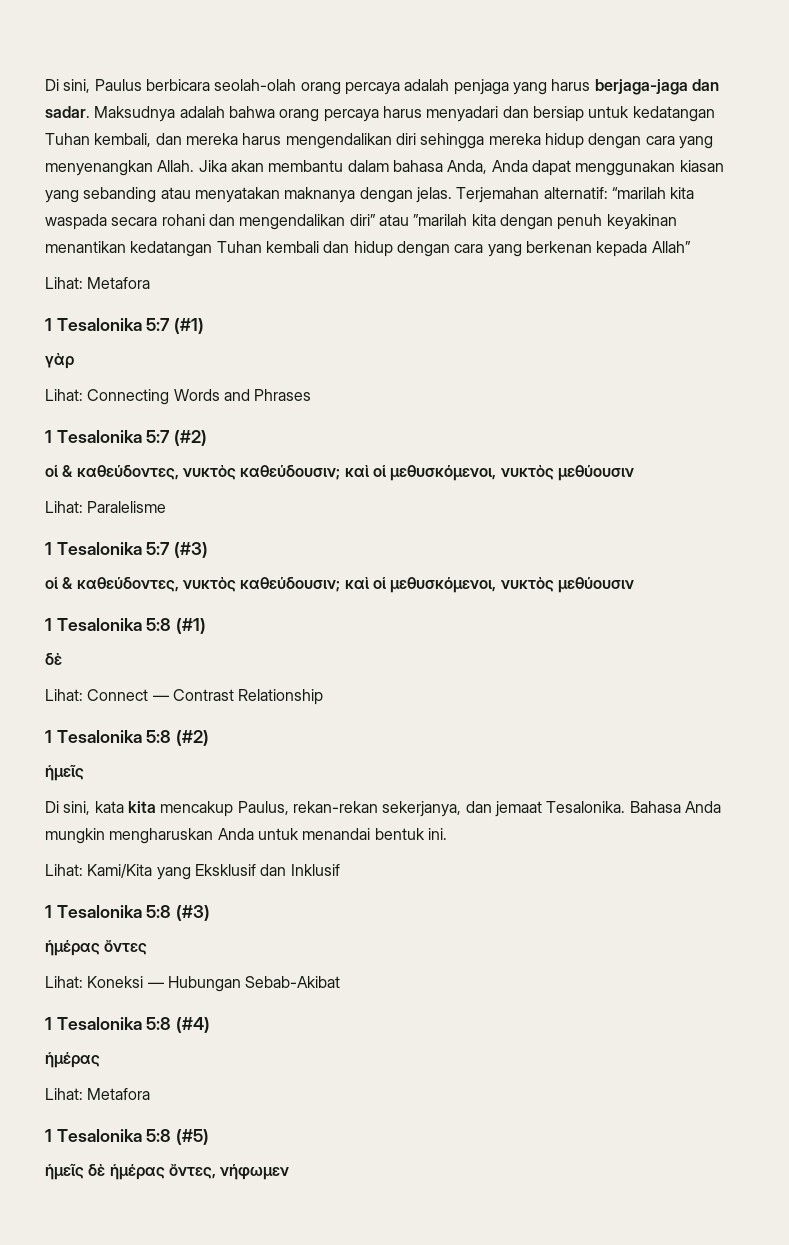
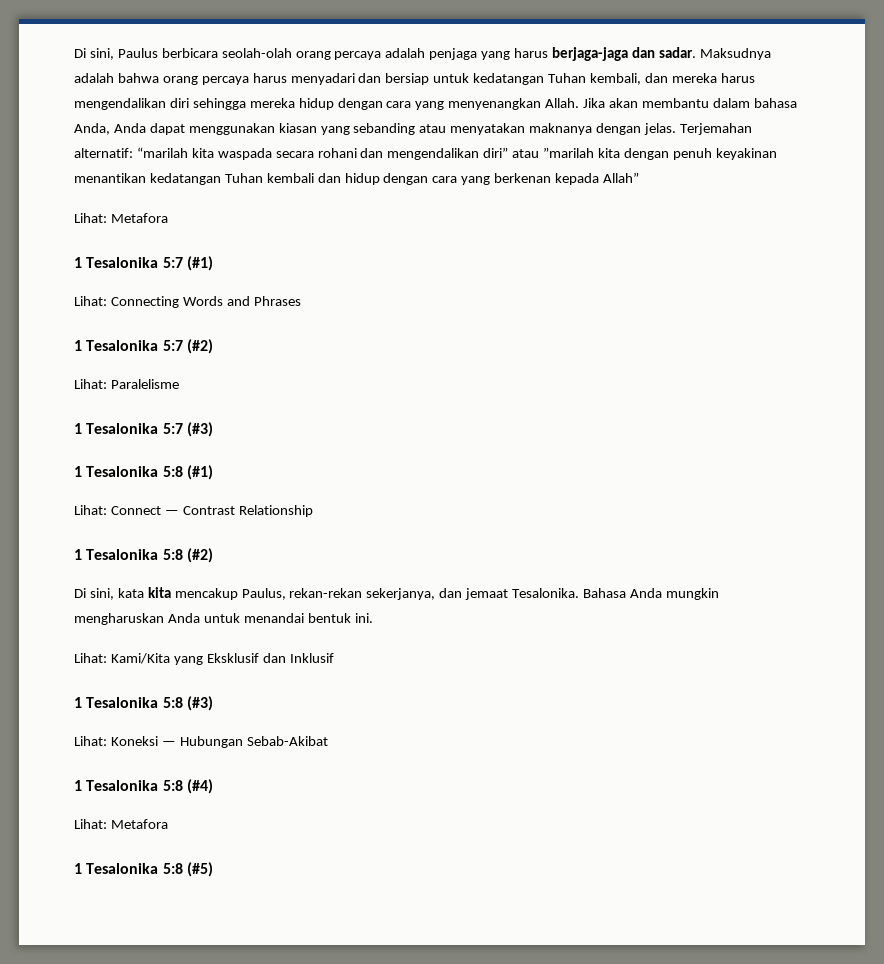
[45,353,74,369] // γὰρ -> (213, 263) none
[45,465,634,481] // οἱ & καθεύδοντες, νυκτὸς καθεύδουσιν; καὶ οἱ μεθυσκόμενοι, νυκτὸς μεθύουσιν -> (213, 346) none
[45,577,634,593] // οἱ & καθεύδοντες, νυκτὸς καθεύδουσιν; καὶ οἱ μεθυσκόμενοι, νυκτὸς μεθύουσιν -> (213, 429) none
[45,653,62,665] // δὲ -> (213, 472) none
[45,764,84,781] // ἡμεῖς -> (213, 555) none
[45,940,148,956] // ἡμέρας ὄντες -> (213, 703) none
[45,1052,100,1068] // ἡμέρας -> (213, 786) none
[45,1163,290,1180] // ἡμεῖς δὲ ἡμέρας ὄντες, νήφωμεν -> (213, 869) none

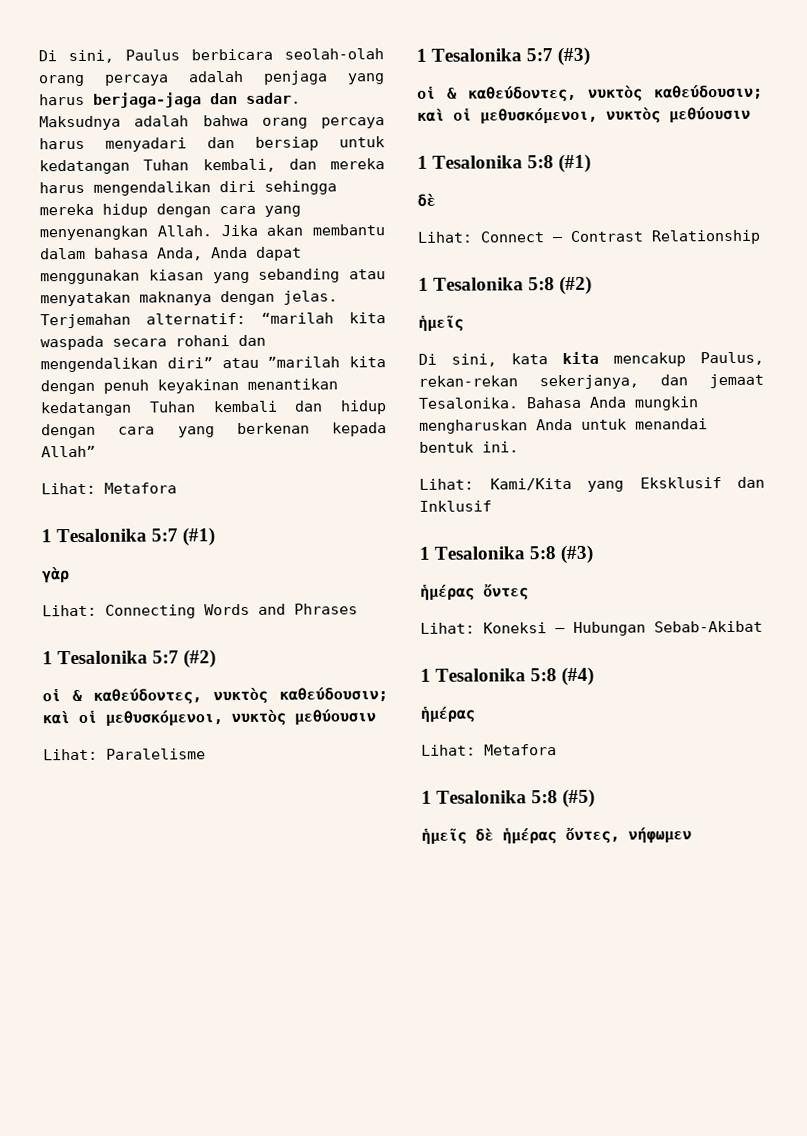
(213, 263) none -> [41,567,70,584] // γὰρ
(213, 346) none -> [42,687,388,705] [42,709,376,727] // οἱ & καθεύδοντες, νυκτὸς καθεύδουσιν; καὶ οἱ μεθυσκόμενοι, νυκτὸς μεθύουσιν
(213, 429) none -> [417,84,763,103] [417,106,751,124] // οἱ & καθεύδοντες, νυκτὸς καθεύδουσιν; καὶ οἱ μεθυσκόμενοι, νυκτὸς μεθύουσιν
(213, 472) none -> [417,193,436,207] // δὲ
(213, 555) none -> [418,314,464,332] // ἡμεῖς
(213, 703) none -> [420,583,529,601] // ἡμέρας ὄντες
(213, 786) none -> [420,705,475,723] // ἡμέρας
(213, 869) none -> [421,826,692,845] // ἡμεῖς δὲ ἡμέρας ὄντες, νήφωμεν

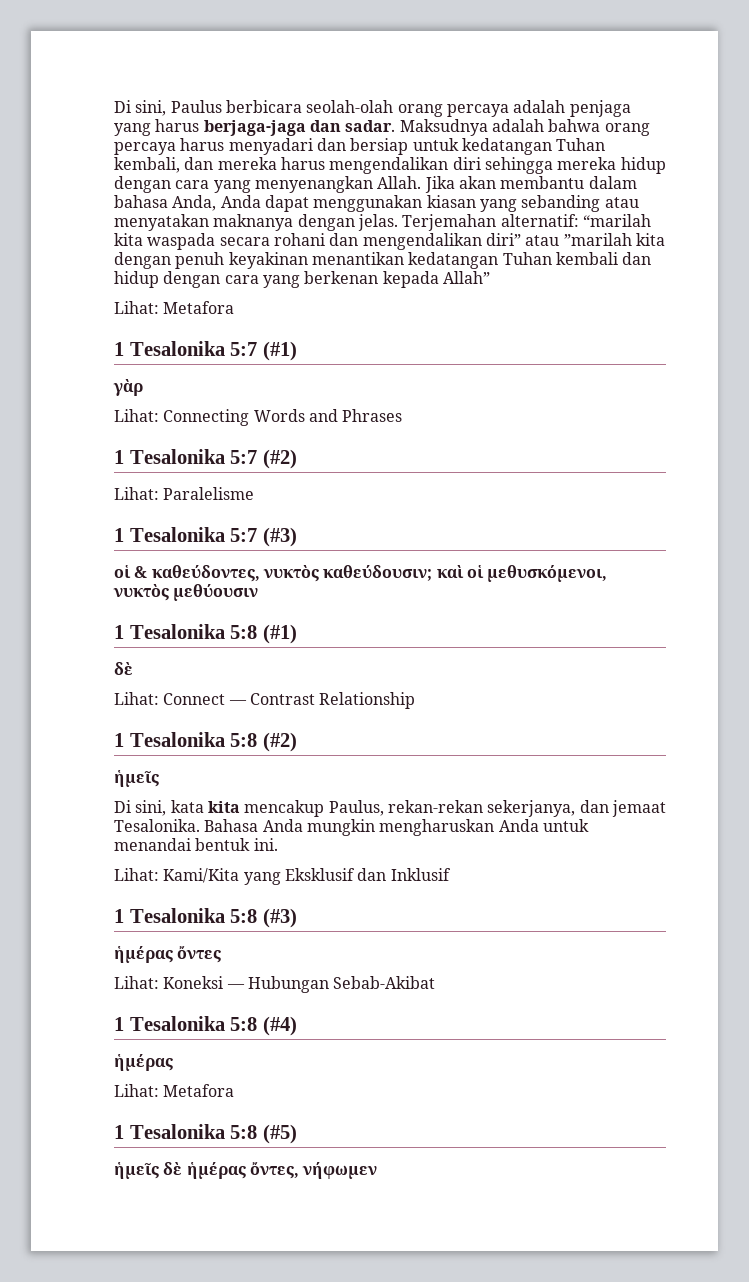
[42,687,388,705] [42,709,376,727] // οἱ & καθεύδοντες, νυκτὸς καθεύδουσιν; καὶ οἱ μεθυσκόμενοι, νυκτὸς μεθύουσιν -> (297, 459) none

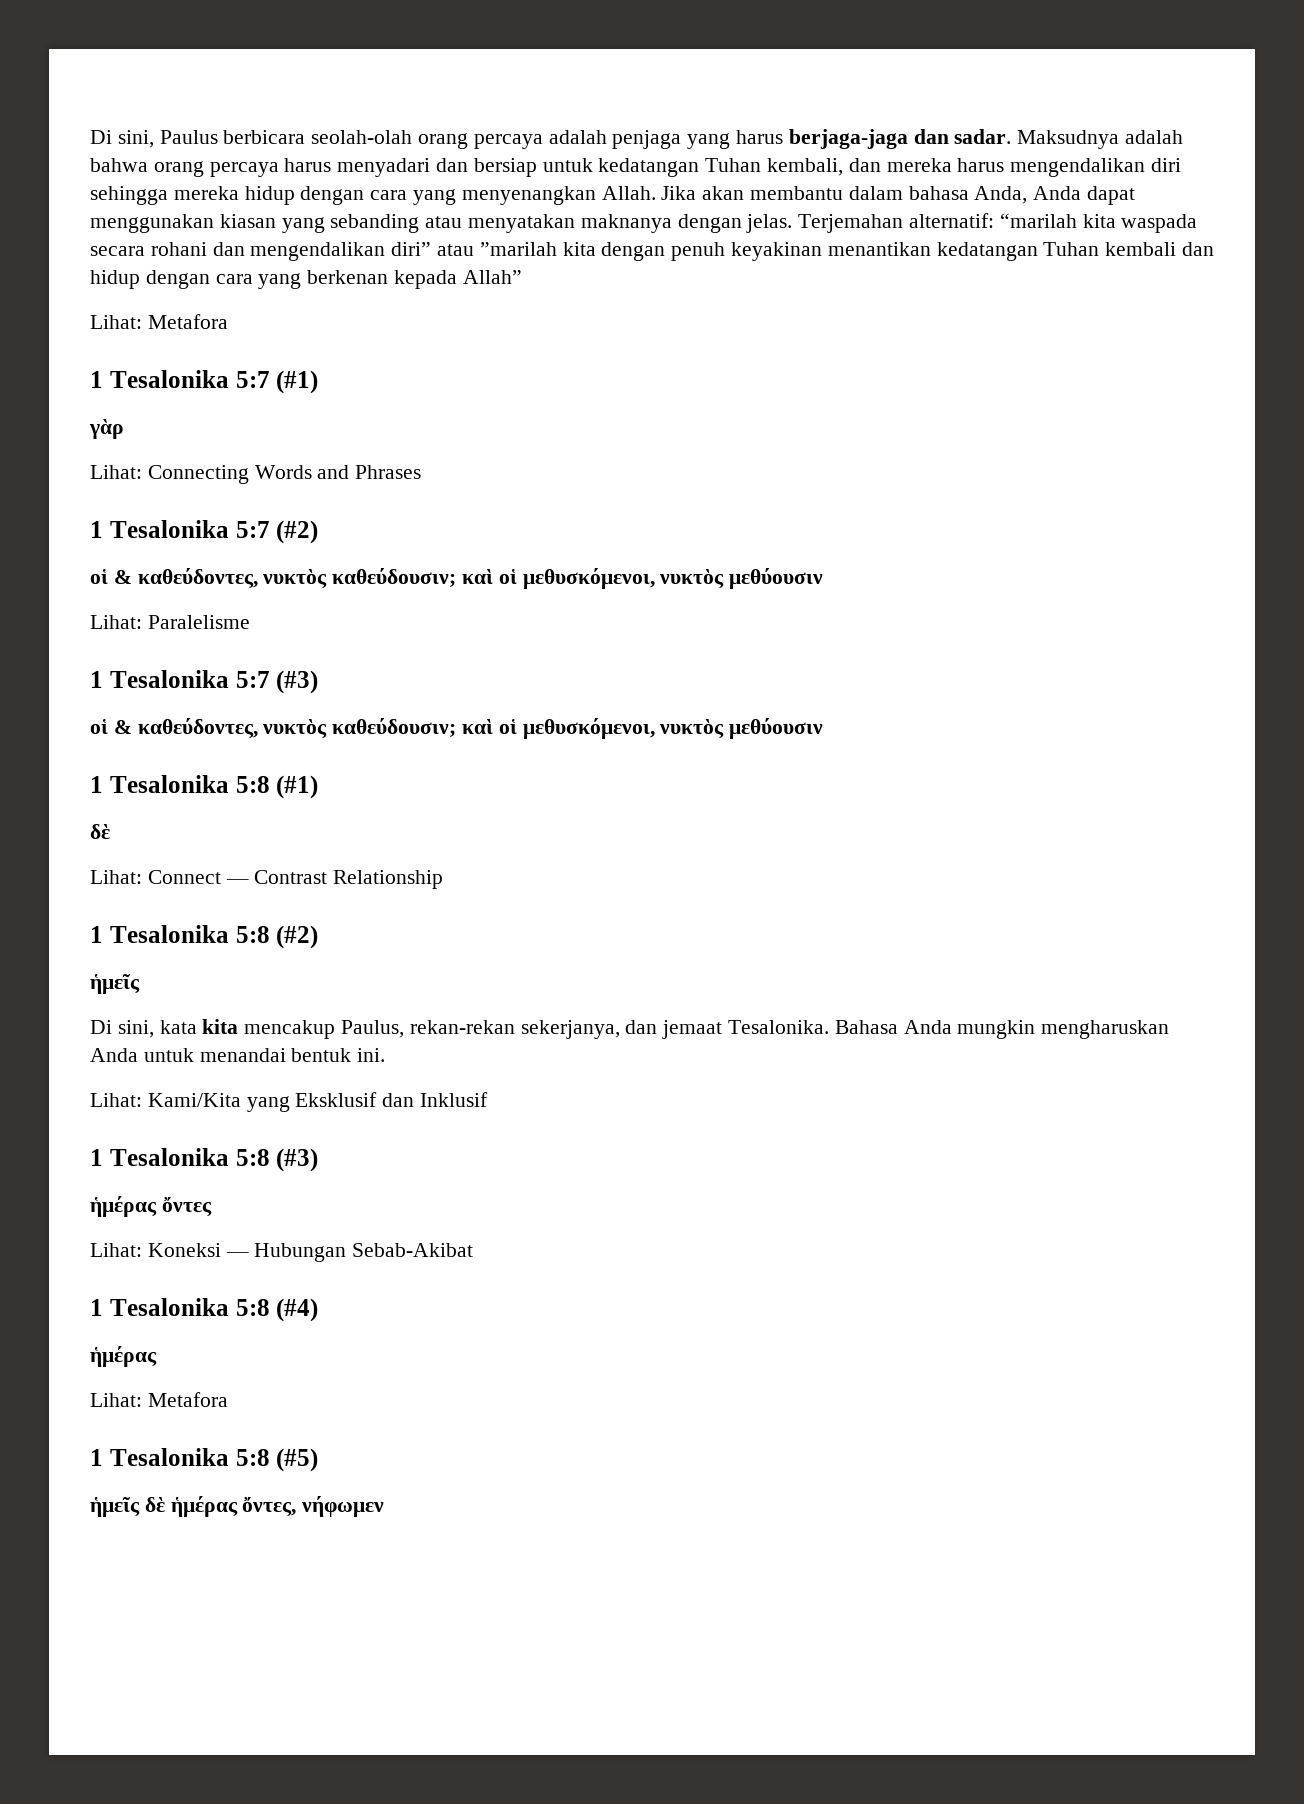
(297, 459) none -> [90,568,824,589] // οἱ & καθεύδοντες, νυκτὸς καθεύδουσιν; καὶ οἱ μεθυσκόμενοι, νυκτὸς μεθύουσιν

